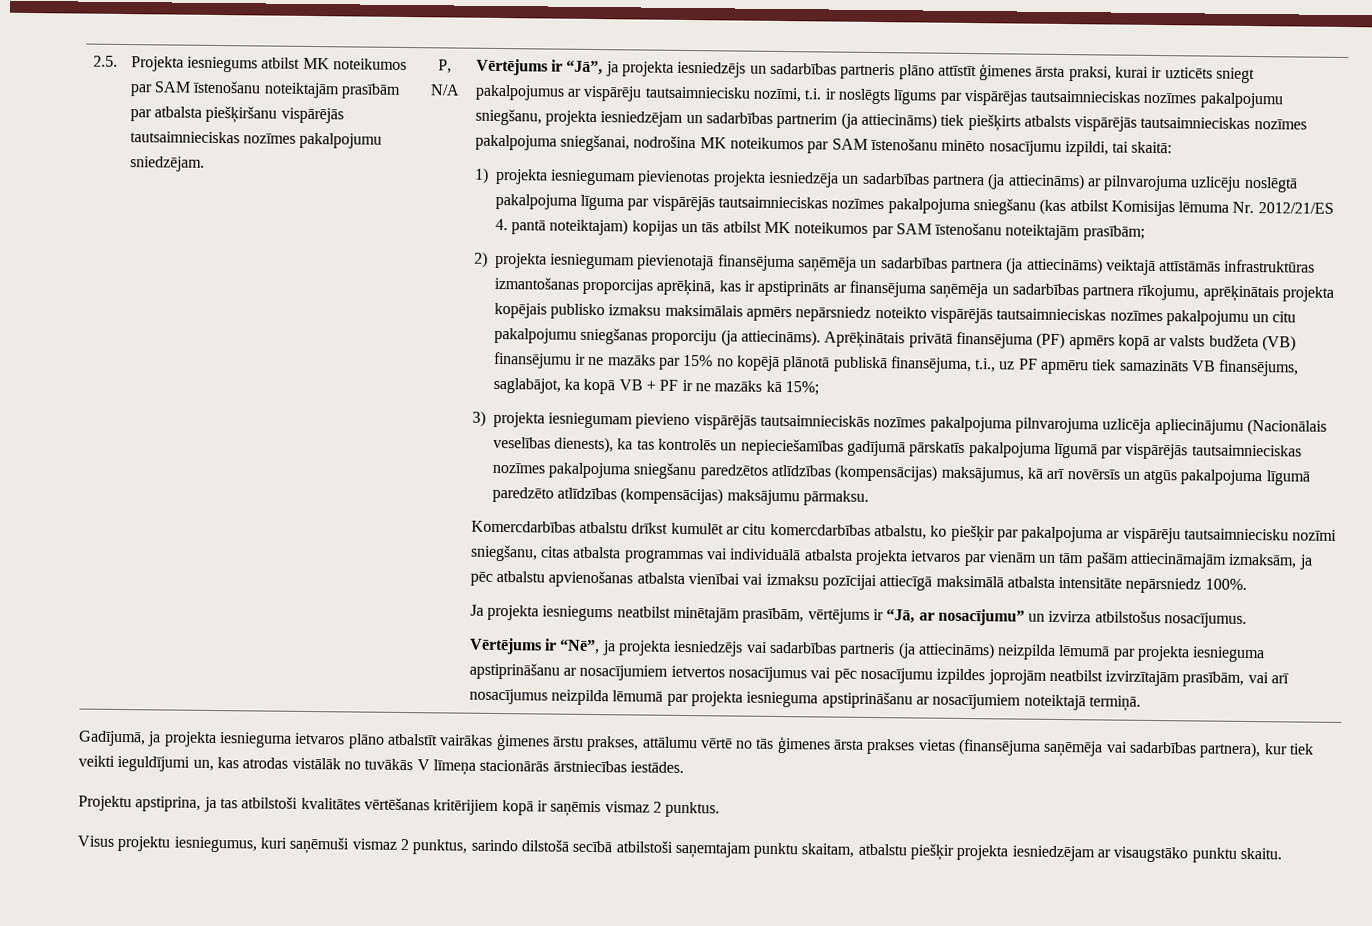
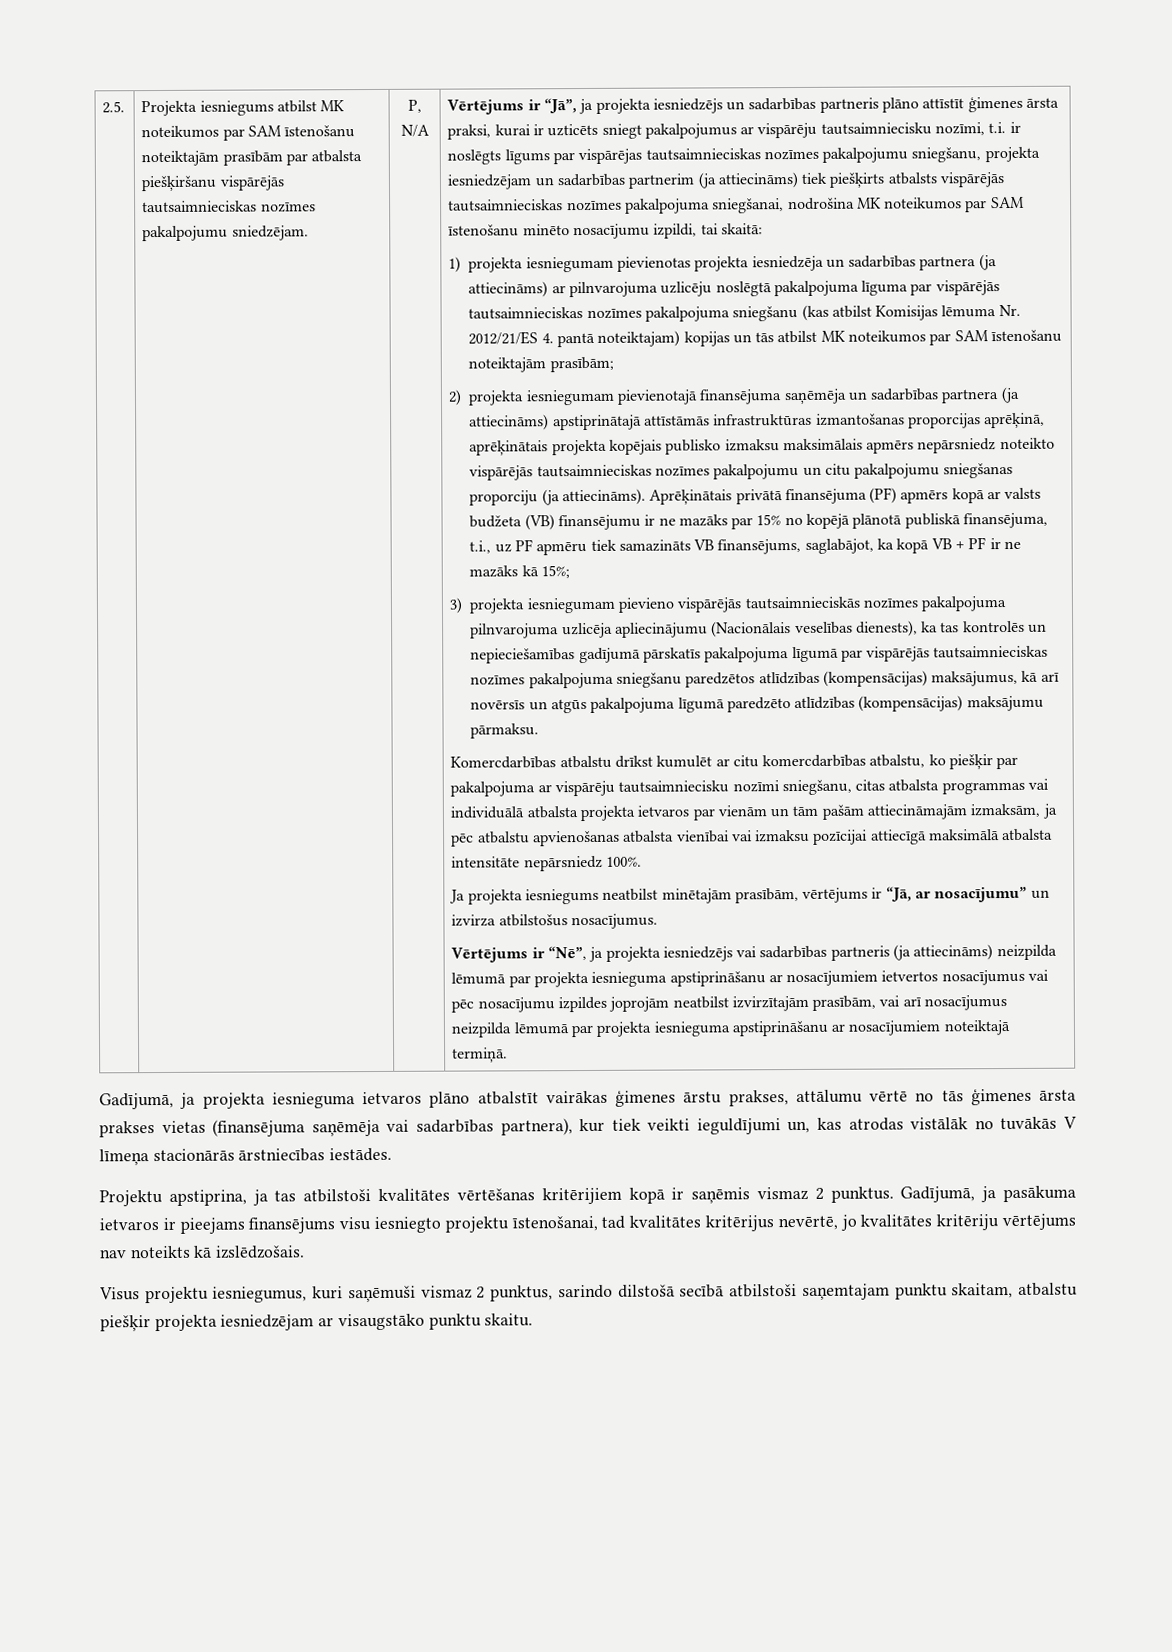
[1105,259,1156,275] veiktajā -> [552,414,642,431] apstiprinātajā
[718,280,1200,301] kas ir apstiprināts ar finansējuma saņēmēja un sadarbības partnera rīkojumu, -> (1046, 420) none
(721, 809) none -> [900,1185,1076,1203] [99,1213,1076,1234] [99,1245,306,1259] Gadījumā, ja pasākuma ietvaros ir pieejams finansējums visu iesniegto projektu īstenošanai, tad kvalitātes kritērijus nevērtē, jo kvalitātes kritēriju vērtējums nav noteikts kā izslēdzošais.

